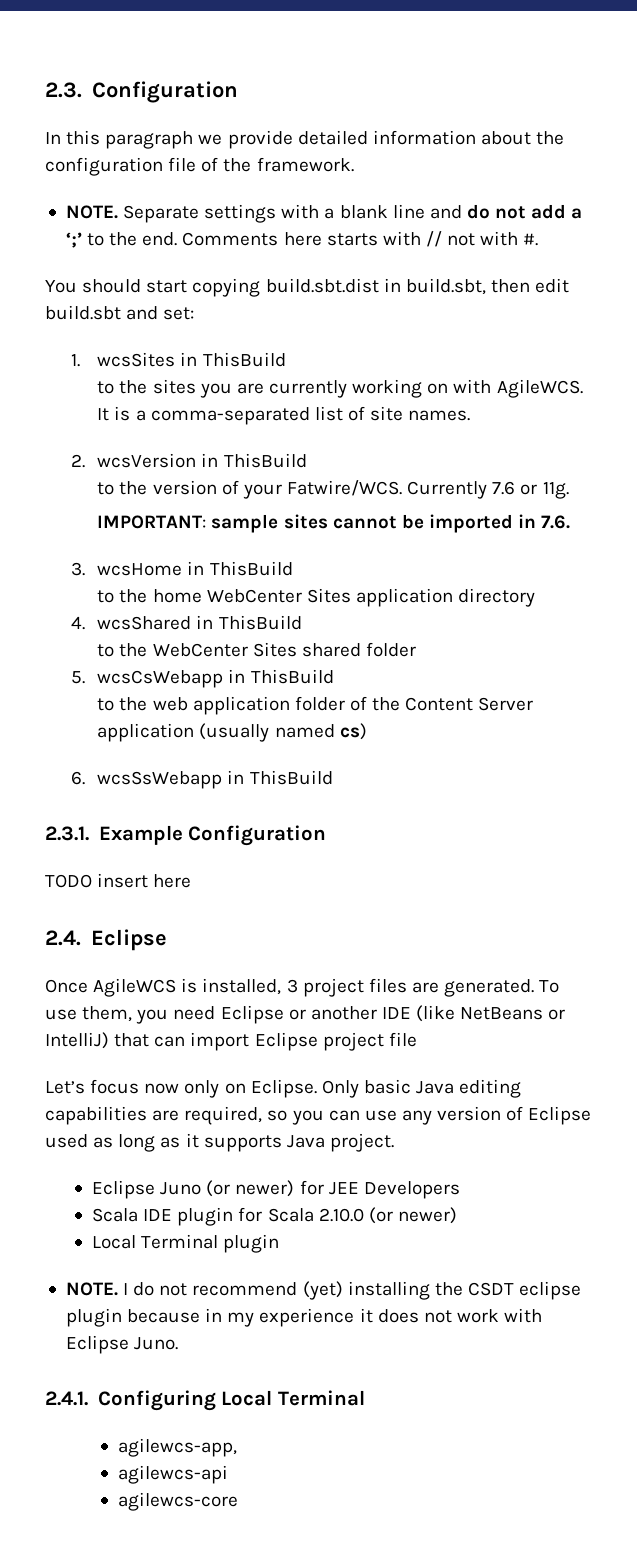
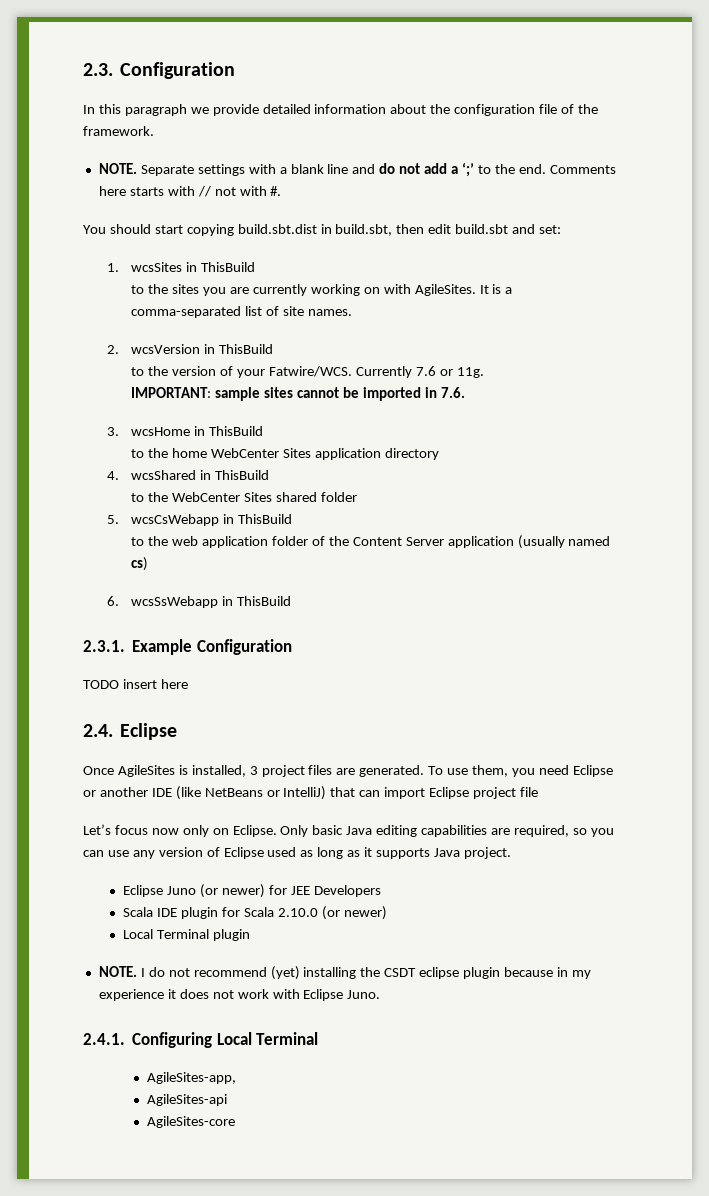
[496,379,583,398] AgileWCS. -> [414,284,476,296] AgileSites.
[93,978,177,997] AgileWCS -> [117,765,175,777] AgileSites
[118,1438,238,1457] [118,1465,229,1484] [118,1492,239,1511] agilewcs-app, // agilewcs-api // agilewcs-core -> [147,1072,237,1084] [147,1094,228,1106] [147,1116,236,1128] AgileSites-app, // AgileSites-api // AgileSites-core

